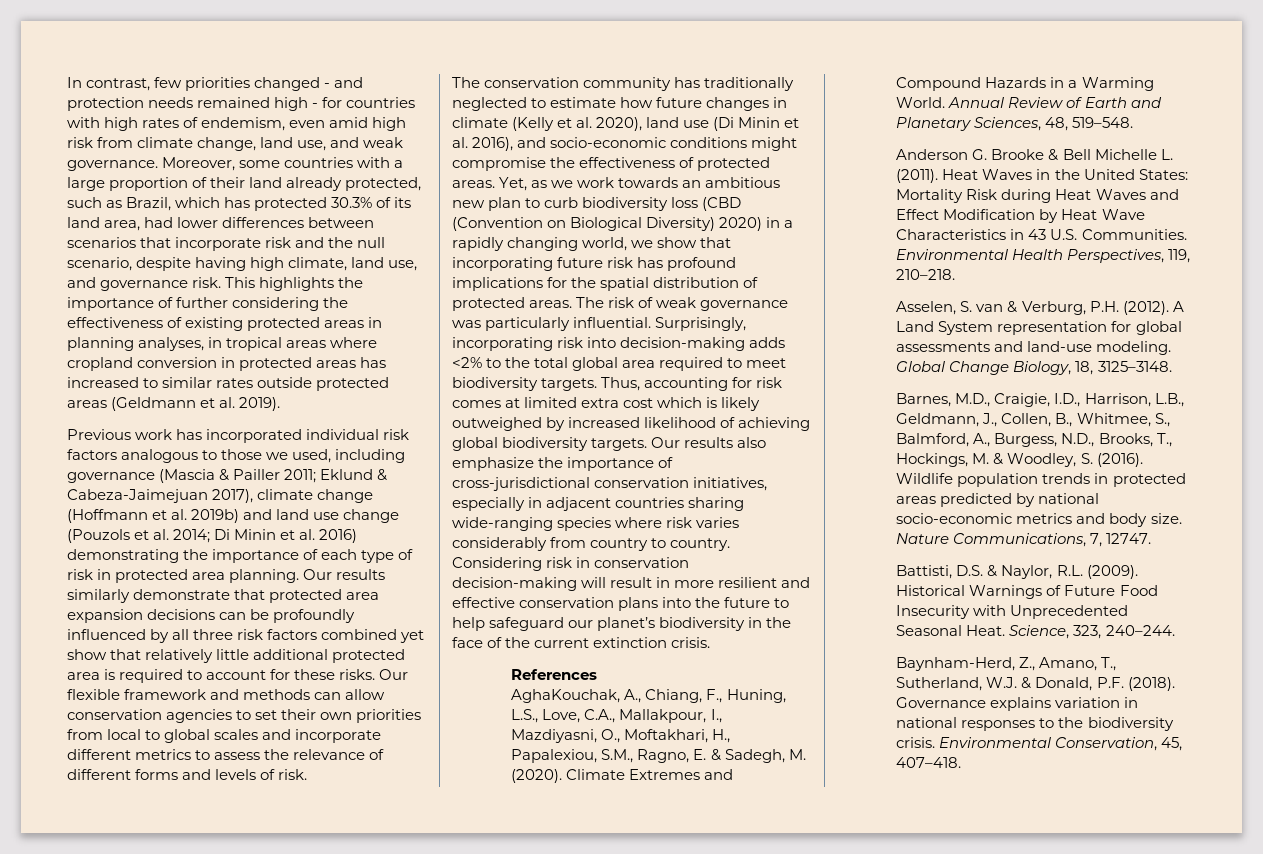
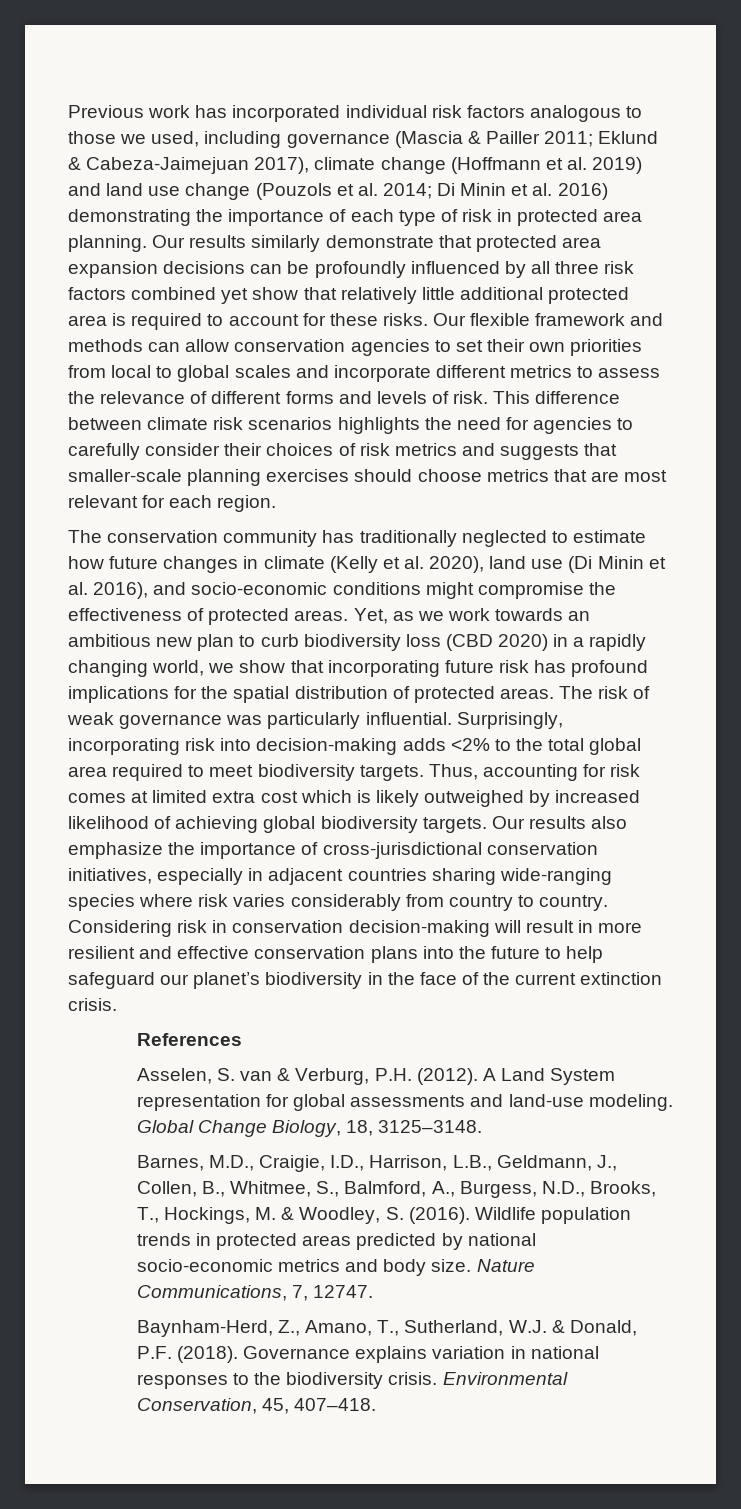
[67,77,364,91] [67,97,416,111] [67,117,407,131] [67,137,404,151] [67,157,404,171] [67,177,422,191] [67,197,412,211] [67,217,375,231] [67,237,386,251] [67,257,418,271] [67,277,364,291] [67,297,349,311] [67,317,383,331] [67,337,378,351] [67,357,387,371] [67,377,390,391] [67,397,281,411] In contrast, few priorities changed - and protection needs remained high - for countries with high rates of endemism, even amid high risk from climate change, land use, and weak governance. Moreover, some countries with a large proportion of their land already protected, such as Brazil, which has protected 30.3% of its land area, had lower differences between scenarios that incorporate risk and the null scenario, despite having high climate, land use, and governance risk. This highlights the importance of further considering the effectiveness of existing protected areas in planning analyses, in tropical areas where cropland conversion in protected areas has increased to similar rates outside protected areas (Geldmann et al. 2019). // -> (68, 111) none
[191,509,240,523] 2019b) -> [592,157,643,174] 2019)
(308, 774) none -> [493,391,621,404] [68,417,634,434] [68,443,618,460] [68,469,668,486] [68,495,277,512] This difference between climate risk scenarios highlights the need for agencies to carefully consider their choices of risk metrics and suggests that smaller-scale planning exercises should choose metrics that are most relevant for each region.
[452,217,716,231] (Convention on Biological Diversity) -> (493, 642) none
[511,689,786,703] [511,709,722,723] [511,729,731,743] [511,749,806,763] [511,769,734,783] [896,77,1154,91] [896,97,1162,108] [896,117,1134,131] [896,149,1173,161] [896,169,1188,183] [896,189,1179,203] [896,209,1145,223] [896,229,1187,240] [896,249,1191,263] [896,269,956,280] // AghaKouchak, A., Chiang, F., Huning, L.S., Love, C.A., Mallakpour, I., Mazdiyasni, O., Moftakhari, H., Papalexiou, S.M., Ragno, E. & Sadegh, M. (2020). Climate Extremes and Compound Hazards in a Warming World. Annual Review of Earth and Planetary Sciences, 48, 519–548. // Anderson G. Brooke & Bell Michelle L. (2011). Heat Waves in the United States: Mortality Risk during Heat Waves and Effect Modification by Heat Wave Characteristics in 43 U.S. Communities. Environmental Health Perspectives, 119, 210–218. -> (242, 1039) none
[896,565,1138,579] [896,585,1158,599] [896,605,1129,619] [896,625,1175,639] // Battisti, D.S. & Naylor, R.L. (2009). Historical Warnings of Future Food Insecurity with Unprecedented Seasonal Heat. Science, 323, 240–244. -> (374, 1291) none

